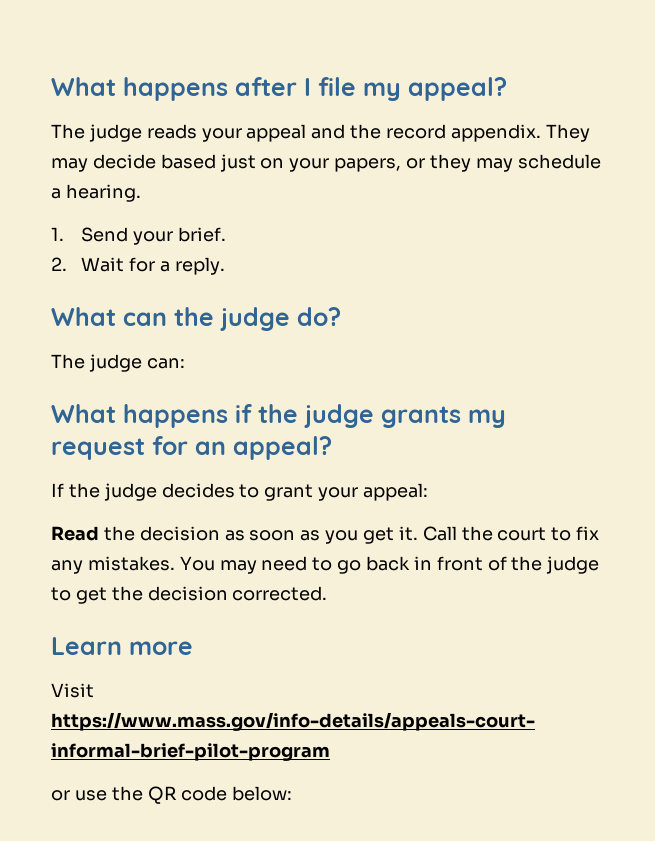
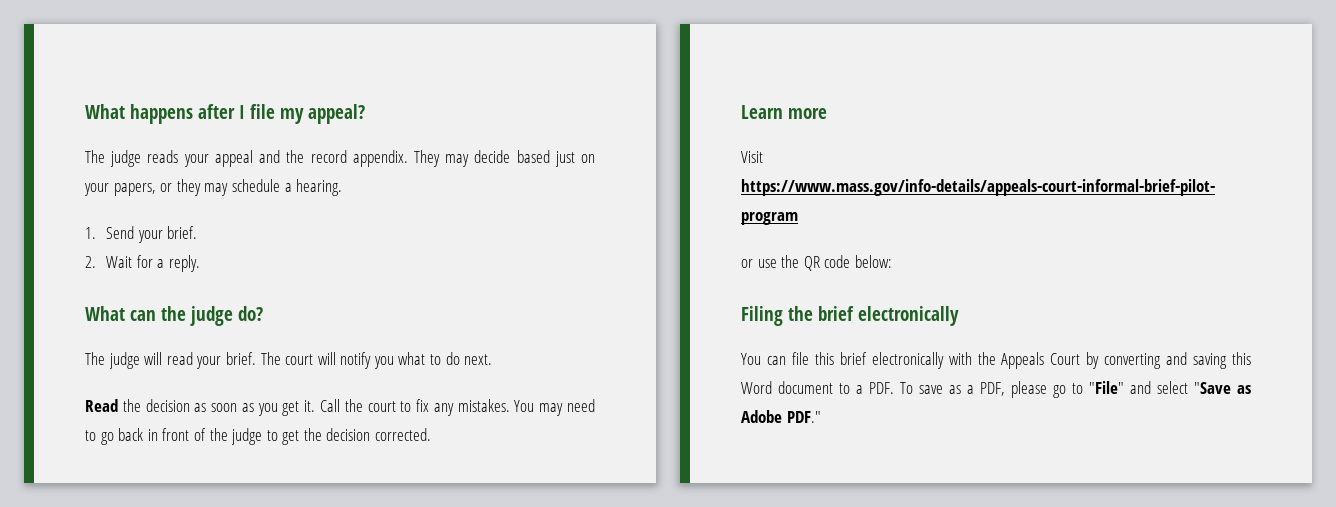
[146,358,185,369] [51,404,506,428] [51,436,332,460] [51,483,429,501] can: // What happens if the judge grants my request for an appeal? // If the judge decides to grant your appeal: -> [144,352,493,369] will read your brief. The court will notify you what to do next.
(293, 793) none -> [741,306,959,326] [741,352,1251,369] [741,381,1251,398] [741,410,821,423] // Filing the brief electronically // You can file this brief electronically with the Appeals Court by converting and saving this Word document to a PDF. To save as a PDF, please go to "File" and select "Save as Adobe PDF."

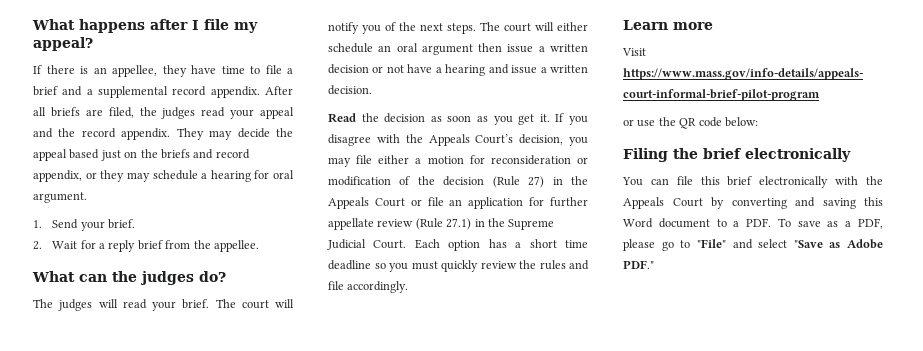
[85,150,179,167] The judge reads -> [33,65,293,77] [33,86,293,98] [33,107,226,119] If there is an appellee, they have time to file a brief and a supplemental record appendix. After all briefs are filed, the judges read
(511, 156) none -> [275,128,293,137] [33,149,67,161] the appeal
[84,183,156,196] your papers, -> [140,149,250,159] [33,170,82,182] the briefs and record appendix,
[296,179,343,196] hearing. -> [210,170,294,182] [33,192,87,203] hearing for oral argument.
[169,255,201,272] reply. -> [108,240,259,252] reply brief from the appellee.
[190,306,233,326] judge -> [140,271,194,285] judges
[108,352,140,369] judge -> [58,299,93,311] judges
[398,352,493,365] what to do next. -> [385,22,588,34] [328,43,588,55] [328,64,588,76] [328,85,372,95] of the next steps. The court will either schedule an oral argument then issue a written decision or not have a hearing and issue a written decision.
[320,399,595,416] [85,428,432,445] Call the court to fix any mistakes. You may need to go back in front of the judge to get the decision corrected. -> [555,113,588,125] [328,134,588,146] [328,155,588,167] [328,176,588,188] [328,197,588,209] [328,218,555,230] [327,239,588,251] [328,260,589,272] [328,281,409,293] If you disagree with the Appeals Court’s decision, you may file either a motion for reconsideration or modification of the decision (Rule 27) in the Appeals Court or file an application for further appellate review (Rule 27.1) in the Supreme Judicial Court. Each option has a short time deadline so you must quickly review the rules and file accordingly.

